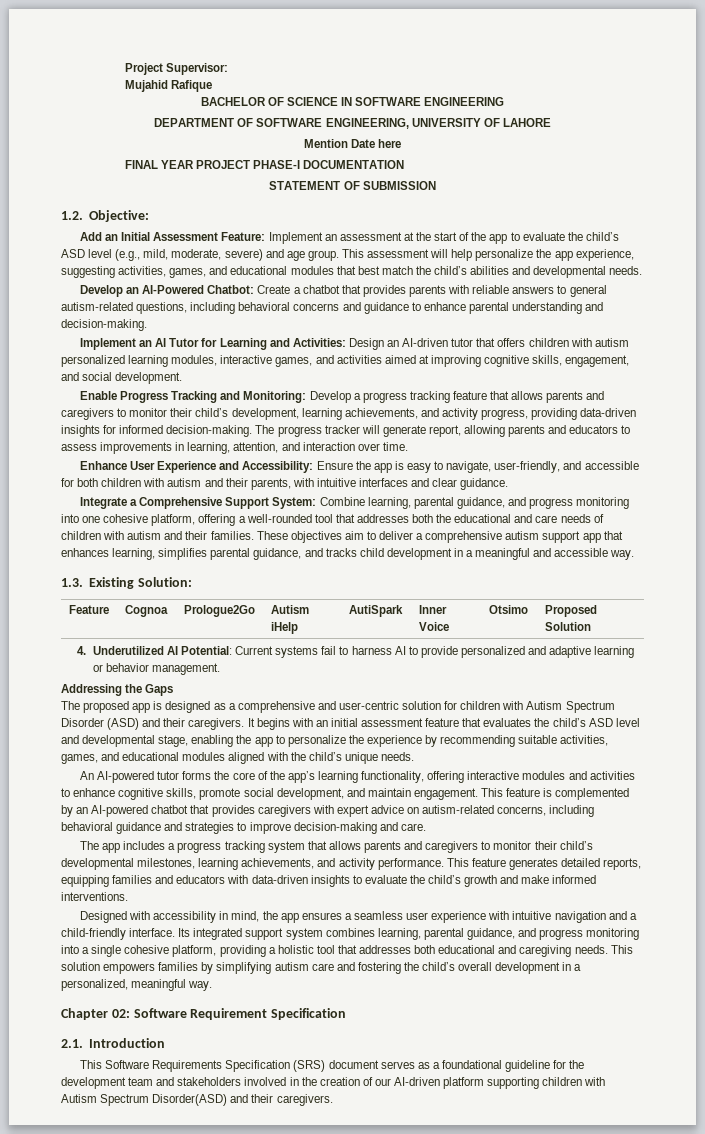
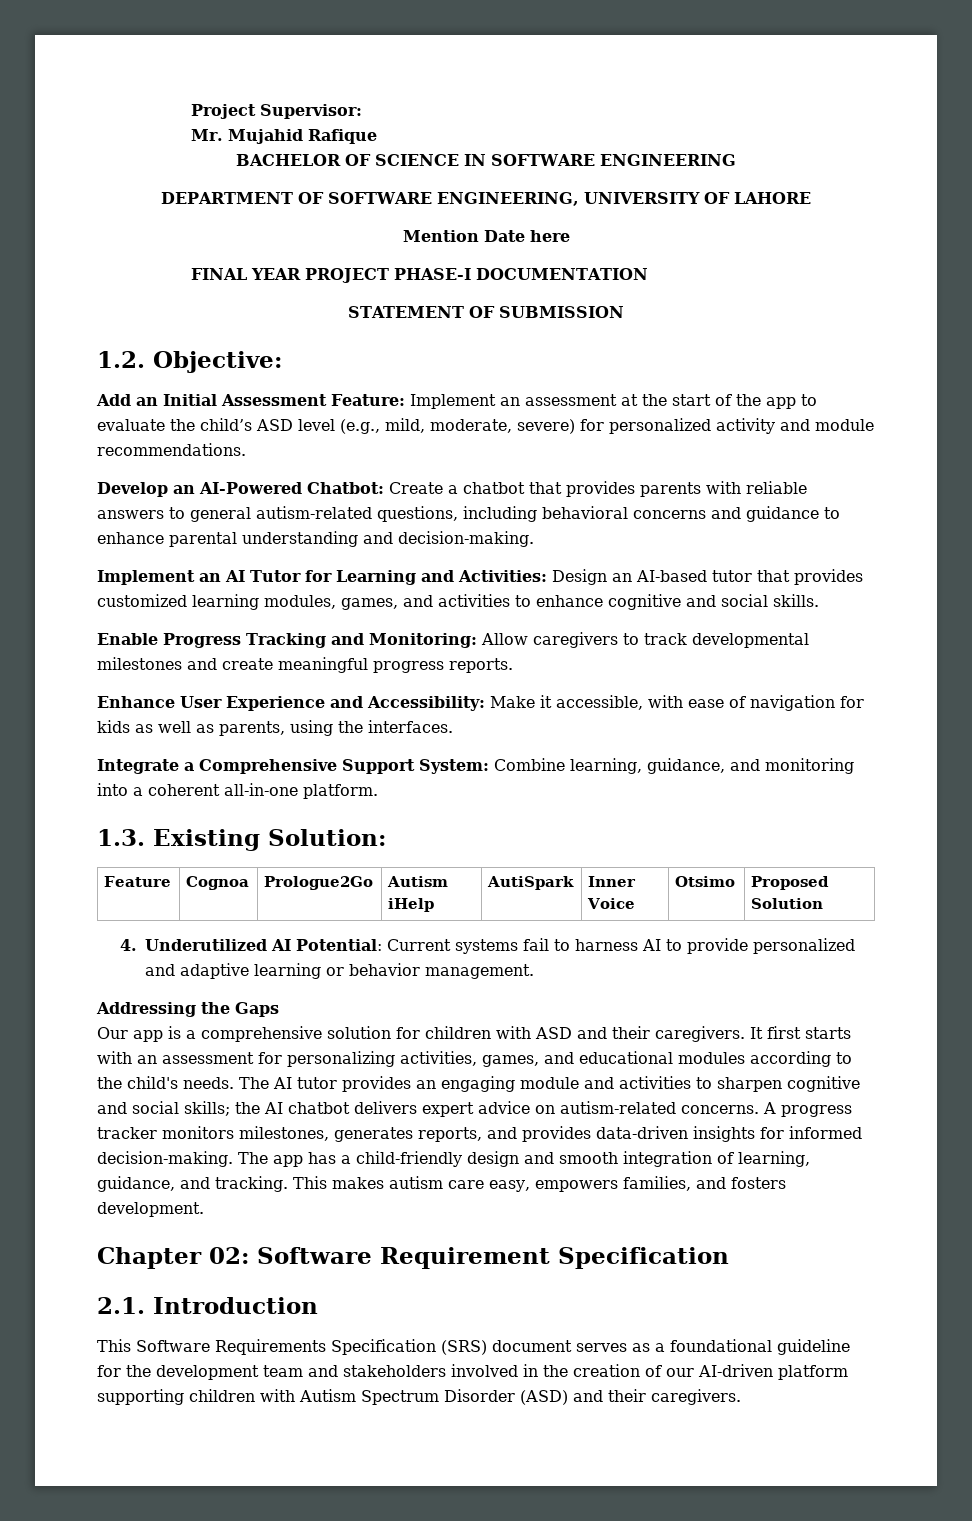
(228, 69) none -> [190,129,223,141] Mr.
[265,249,634,261] [61,266,643,278] and age group. This assessment will help personalize the app experience, suggesting activities, games, and educational modules that best match the child’s abilities and developmental needs. -> [580,418,874,434] [97,443,246,456] for personalized activity and module recommendations.
[402,338,449,347] AI-driven -> [635,570,707,582] AI-based
[497,338,629,347] [61,355,125,367] offers children with autism personalized -> [793,569,863,585] [97,594,187,607] provides customized
[220,355,273,364] interactive -> (336, 602) none
[384,355,630,367] [61,372,183,384] aimed at improving cognitive skills, engagement, and social development. -> [515,594,819,610] to enhance cognitive and social skills.
[309,391,605,403] [61,408,637,420] [61,425,631,437] [61,442,408,454] Develop a progress tracking feature that allows parents and caregivers to monitor their child’s development, learning achievements, and activity progress, providing data-driven insights for informed decision-making. The progress tracker will generate report, allowing parents and educators to assess improvements in learning, attention, and interaction over time. -> [480,632,809,648] [97,657,513,673] Allow caregivers to track developmental milestones and create meaningful progress reports.
[316,461,639,473] [61,478,509,490] Ensure the app is easy to navigate, user-friendly, and accessible for both children with autism and their parents, with intuitive interfaces and clear guidance. -> [490,695,864,711] [97,720,453,736] Make it accessible, with ease of navigation for kids as well as parents, using the interfaces.
[413,497,630,509] [61,514,604,526] [61,531,623,543] [61,548,635,560] parental guidance, and progress monitoring into one cohesive platform, offering a well-rounded tool that addresses both the educational and care needs of children with autism and their families. These objectives aim to deliver a comprehensive autism support app that enhances learning, simplifies parental guidance, and tracks child development in a meaningful and accessible way. -> [647,758,854,774] [97,783,378,799] guidance, and monitoring into a coherent all-in-one platform.
[61,701,615,713] [61,718,640,730] [61,735,609,747] [61,752,414,764] [80,771,635,783] [61,788,630,800] [61,805,595,817] [61,822,426,834] [80,841,593,853] [61,858,642,870] [61,875,597,887] [61,892,128,901] [80,911,637,923] [61,928,640,940] [61,945,633,957] [61,962,582,974] [61,979,213,991] The proposed app is designed as a comprehensive and user-centric solution for children with Autism Spectrum Disorder (ASD) and their caregivers. It begins with an initial assessment feature that evaluates the child’s ASD level and developmental stage, enabling the app to personalize the experience by recommending suitable activities, games, and educational modules aligned with the child’s unique needs. // An AI-powered tutor forms the core of the app’s learning functionality, offering interactive modules and activities to enhance cognitive skills, promote social development, and maintain engagement. This feature is complemented by an AI-powered chatbot that provides caregivers with expert advice on autism-related concerns, including behavioral guidance and strategies to improve decision-making and care. // The app includes a progress tracking system that allows parents and caregivers to monitor their child’s developmental milestones, learning achievements, and activity performance. This feature generates detailed reports, equipping families and educators with data-driven insights to evaluate the child’s growth and make informed interventions. // Designed with accessibility in mind, the app ensures a seamless user experience with intuitive navigation and a child-friendly interface. Its integrated support system combines learning, parental guidance, and progress monitoring into a single cohesive platform, providing a holistic tool that addresses both educational and caregiving needs. This solution empowers families by simplifying autism care and fostering the child’s overall development in a personalized, meaningful way. -> [97,1026,851,1042] [97,1051,852,1067] [97,1076,860,1092] [97,1101,852,1117] [97,1126,862,1142] [97,1151,810,1167] [97,1176,786,1192] [97,1202,204,1217] Our app is a comprehensive solution for children with ASD and their caregivers. It first starts with an assessment for personalizing activities, games, and educational modules according to the child's needs. The AI tutor provides an engaging module and activities to sharpen cognitive and social skills; the AI chatbot delivers expert advice on autism-related concerns. A progress tracker monitors milestones, generates reports, and provides data-driven insights for informed decision-making. The app has a child-friendly design and smooth integration of learning, guidance, and tracking. This makes autism care easy, empowers families, and fosters development.
[152,1094,228,1106] Disorder(ASD) -> [444,1389,568,1405] Disorder (ASD)

